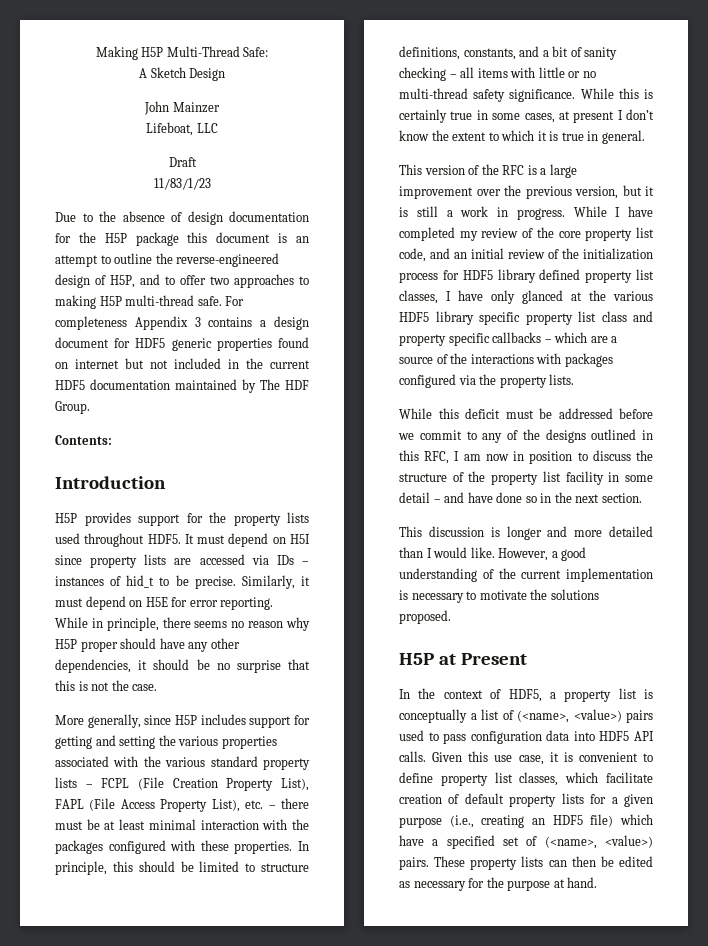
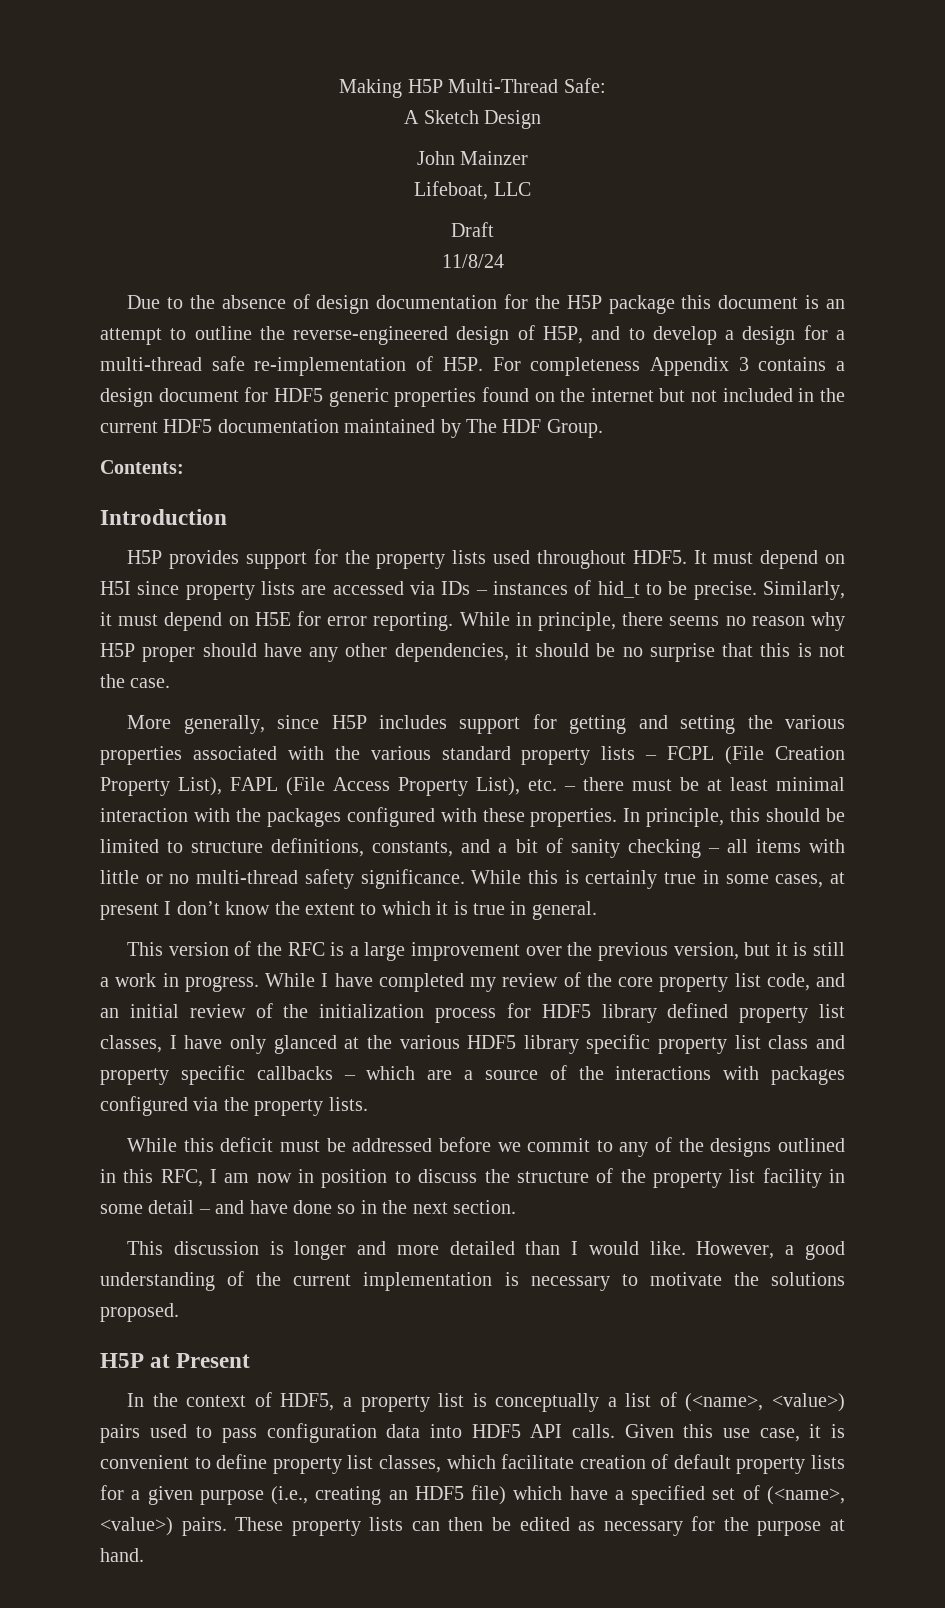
[153,178,211,190] 11/83/1/23 -> [441,254,504,268] 11/8/24
[180,274,309,288] [55,295,222,309] offer two approaches to making H5P multi-thread safe. -> [652,325,846,345] [100,356,483,376] develop a design for a multi-thread safe re-implementation of H5P.
(68, 365) none -> [560,388,586,402] the

